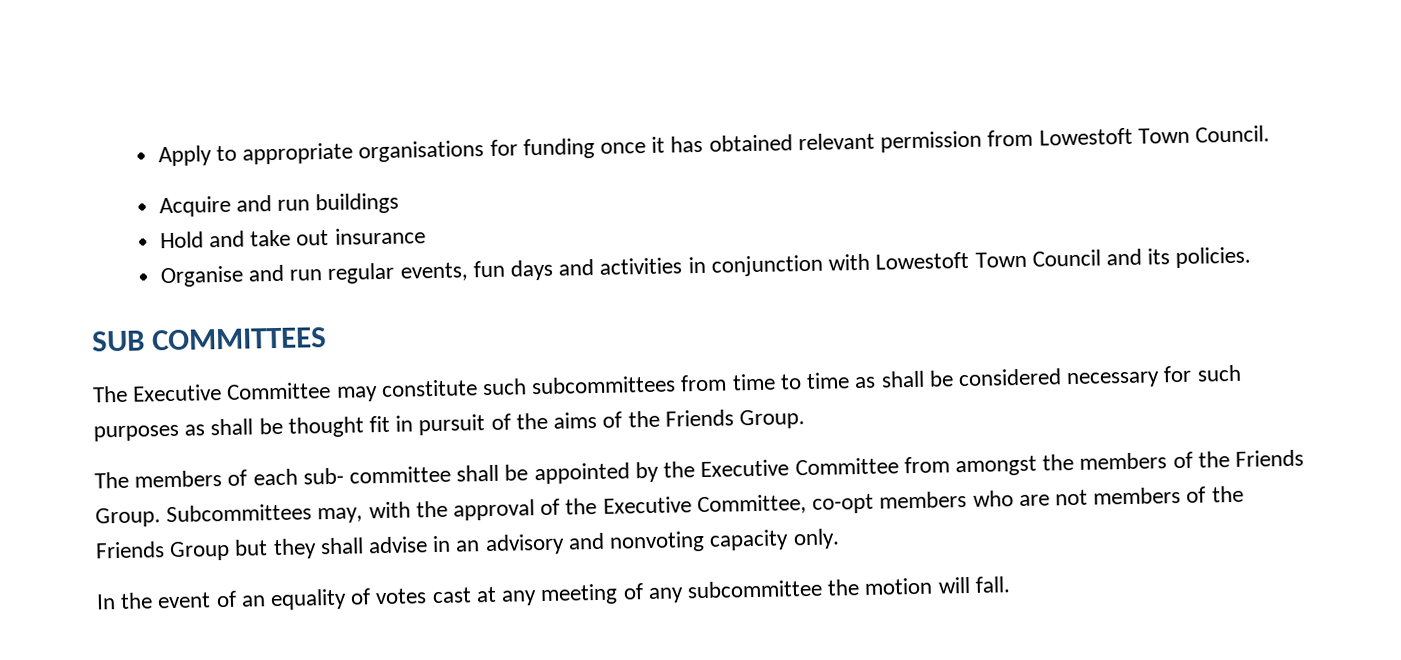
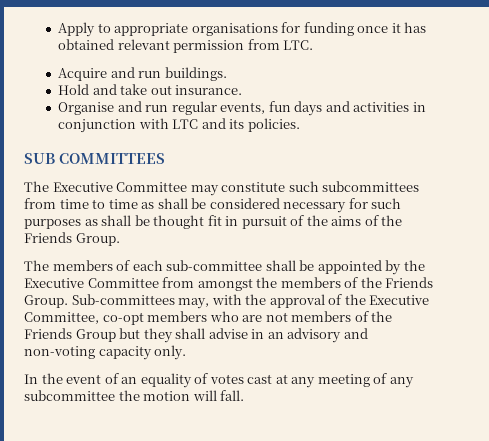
[1038,125,1270,146] Lowestoft Town Council. -> [283,40,314,50] LTC.
[315,192,400,215] buildings -> [164,67,227,81] buildings.
[334,227,426,245] insurance -> [175,85,243,95] insurance.
[875,249,1101,270] Lowestoft Town Council -> [172,119,199,129] LTC
[302,465,452,485] sub- committee -> [166,260,263,271] sub-committee
[166,503,313,523] Subcommittees -> [71,294,175,305] Sub-committees
[609,530,706,553] nonvoting -> [24,346,95,359] non-voting

